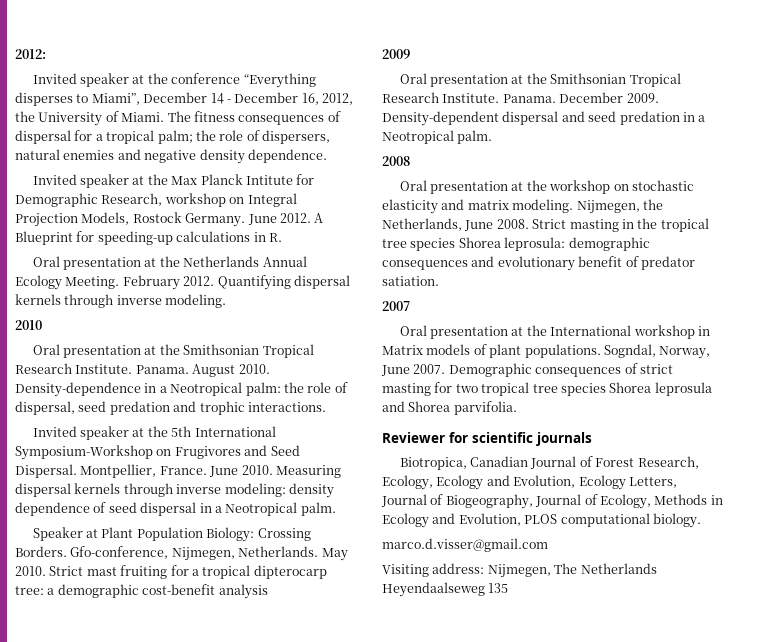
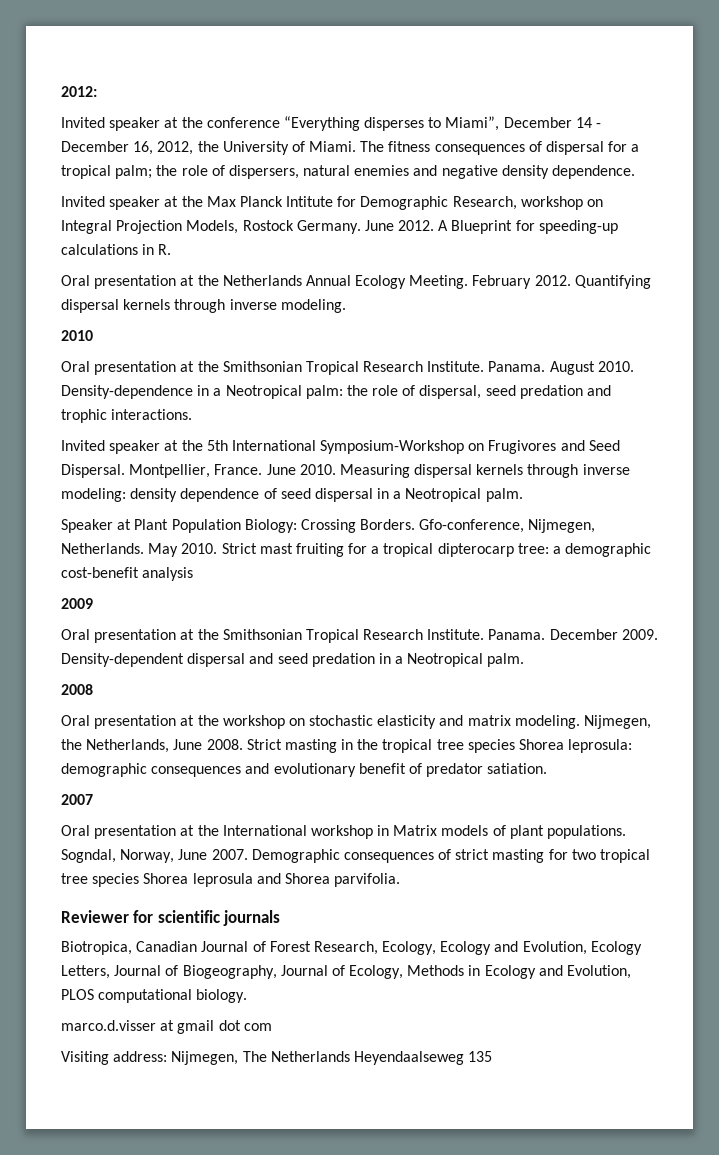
[382,538,548,552] marco.d.visser@gmail.com -> [61,1020,272,1034] marco.d.visser at gmail dot com

